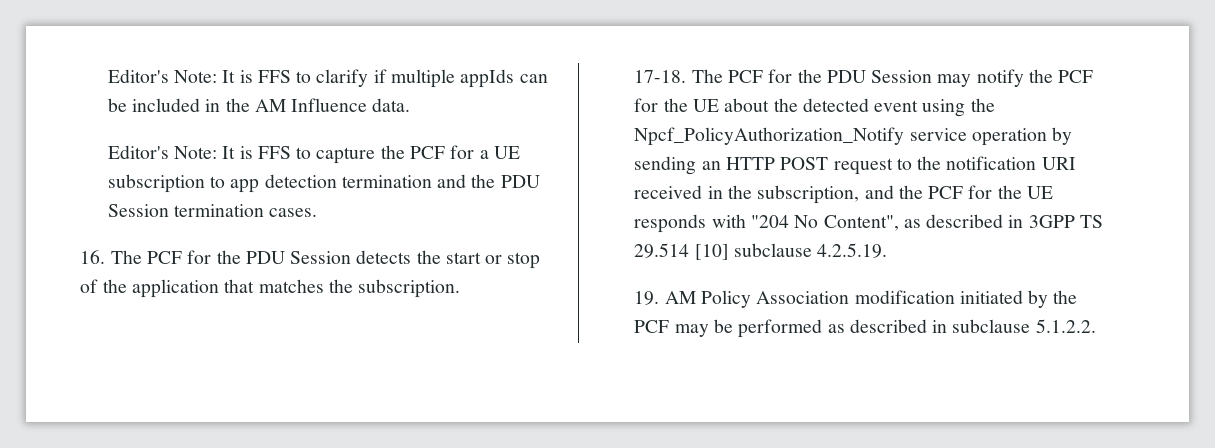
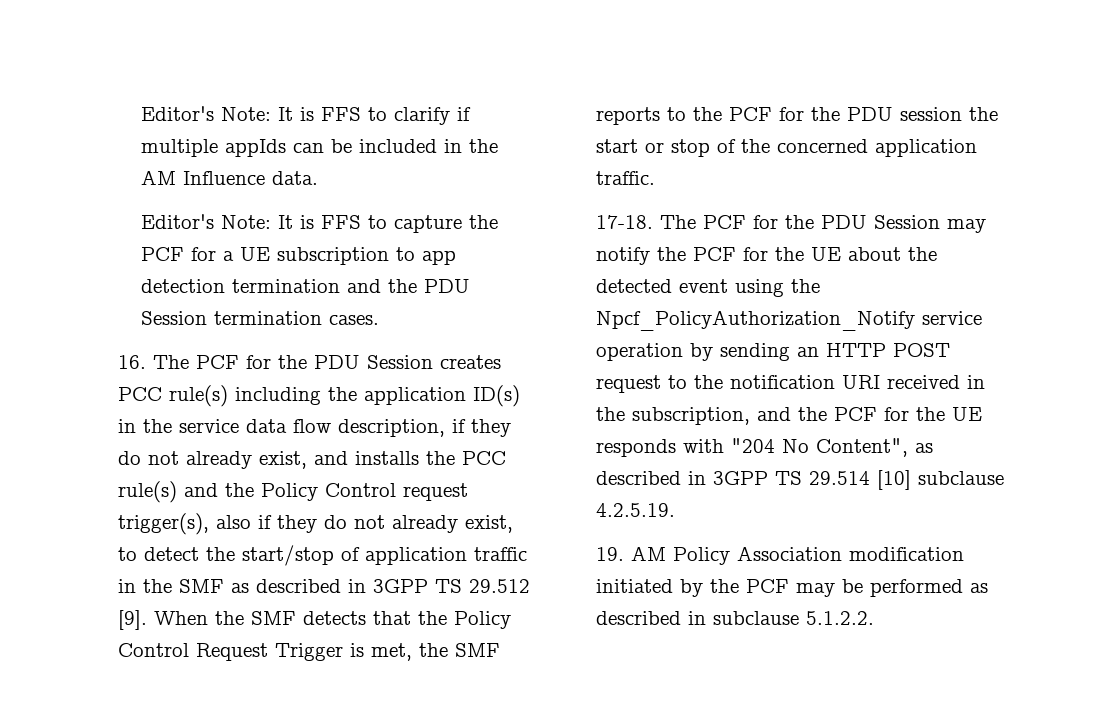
[356,250,412,264] detects -> [439,355,501,369] [117,385,520,407] [117,419,511,437] [117,451,506,469] [117,481,468,503] [117,513,513,535] [117,545,527,566] [117,579,530,593] [117,610,511,630] [117,643,500,661] [595,107,962,125] creates PCC rule(s) including the application ID(s) in the service data flow description, if they do not already exist, and installs the PCC rule(s) and the Policy Control request trigger(s), also if they do not already exist, to detect the start/stop of application traffic in the SMF as described in 3GPP TS 29.512 [9]. When the SMF detects that the Policy Control Request Trigger is met, the SMF reports to the PCF for the PDU session
[131,279,461,298] application that matches the subscription. -> [776,139,977,157] [595,171,655,185] concerned application traffic.

